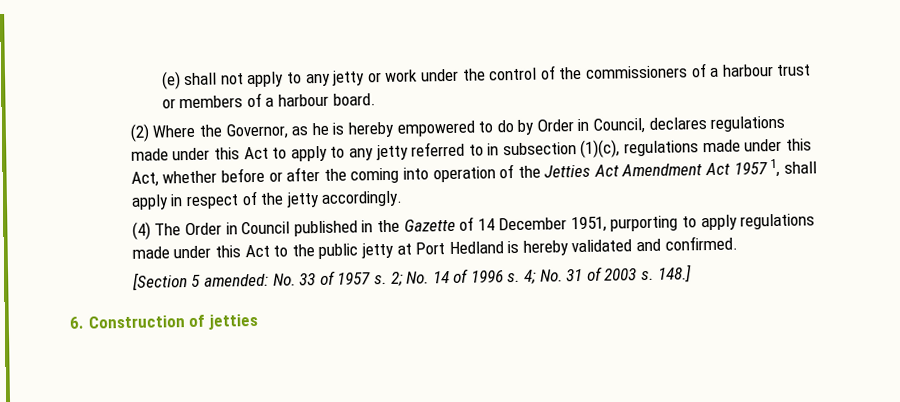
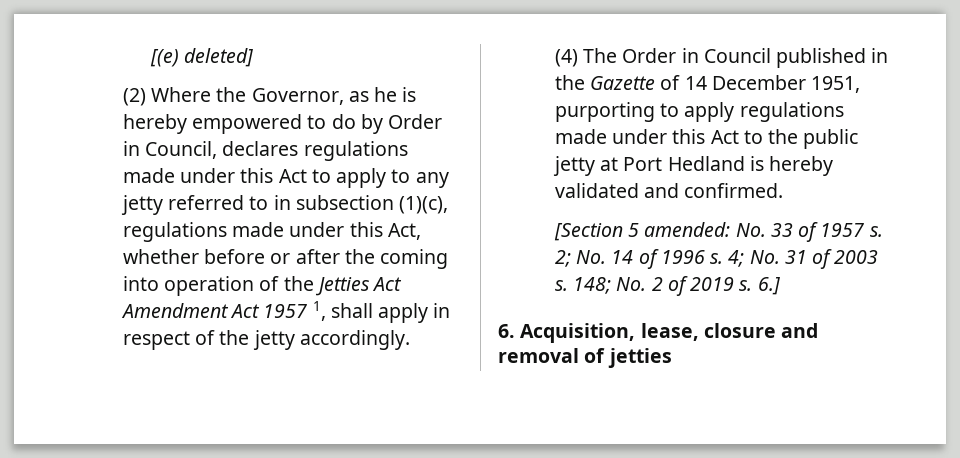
[160,63,812,90] [161,92,376,109] (e) shall not apply to any jetty or work under the control of the commissioners of a harbour trust or members of a harbour board. -> [150,48,254,67] [(e) deleted]
[657,264,692,283] [69,315,185,329] 148.] // 6. Construction -> [573,276,780,296] [498,323,819,343] [498,348,579,363] 148; No. 2 of 2019 s. 6.] // 6. Acquisition, lease, closure and removal

